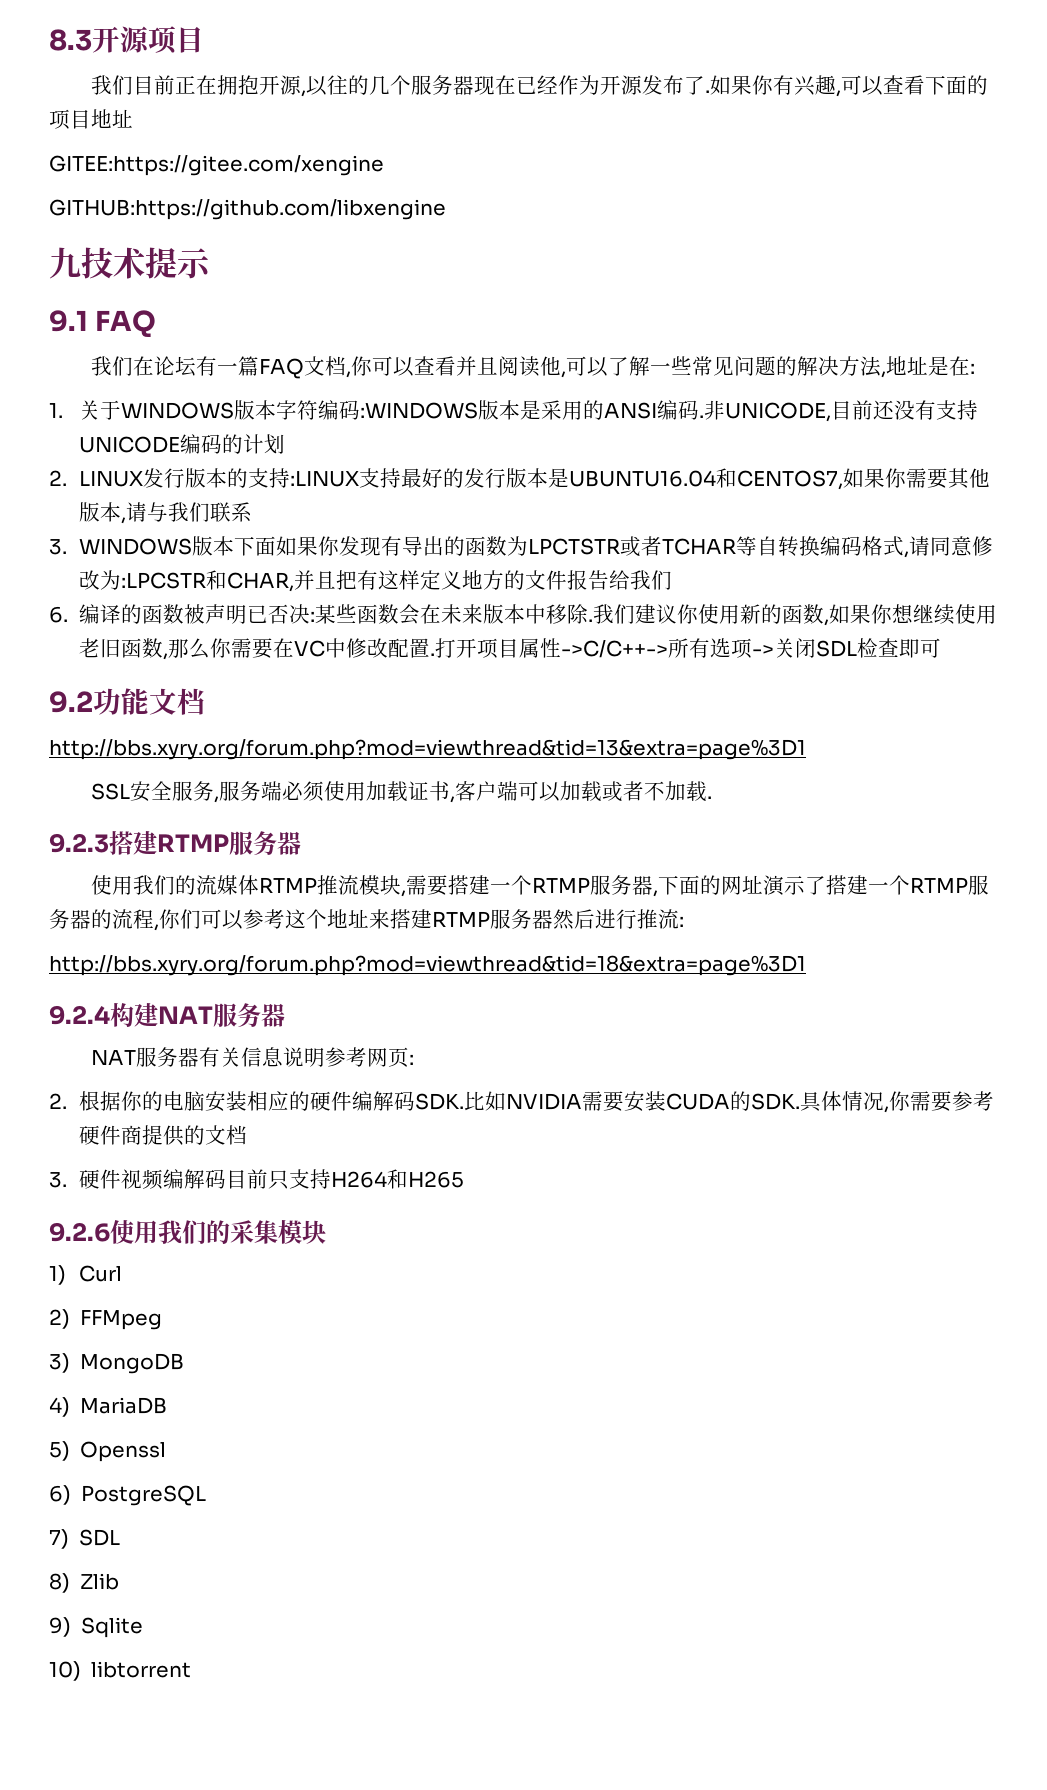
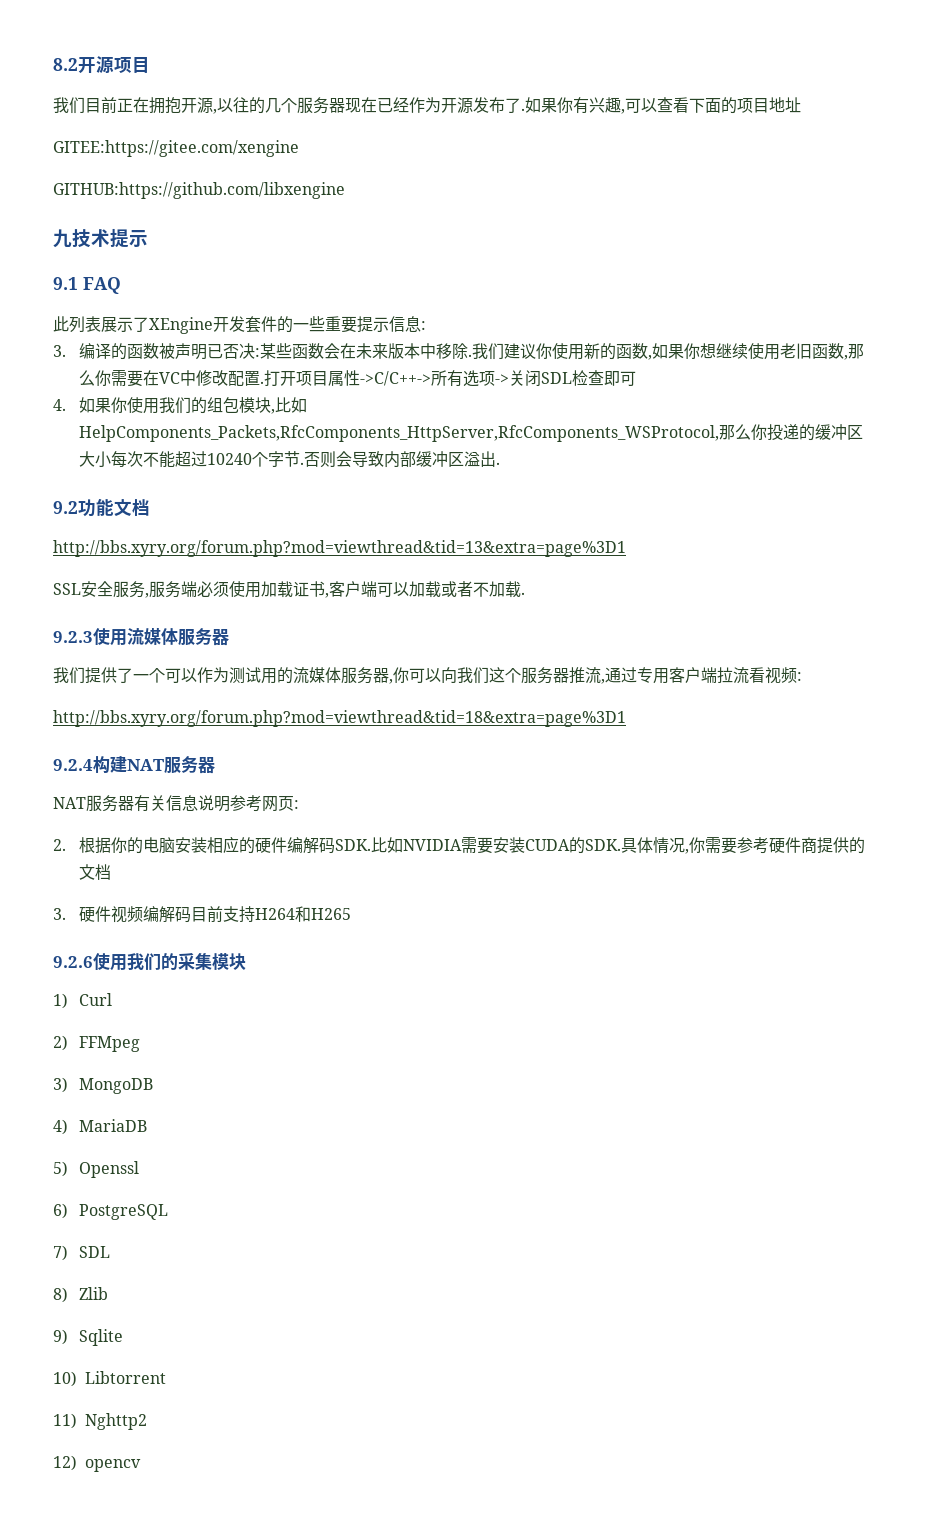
[49,29,92,51] 8.3 -> [53,58,78,71] 8.2
[91,356,976,379] [49,400,978,422] [78,434,285,454] [49,468,990,490] [78,502,252,524] [49,536,993,558] [78,570,672,592] [49,606,68,623] 我们在论坛有一篇FAQ文档,你可以查看并且阅读他,可以了解一些常见问题的解决方法,地址是在: // 1.关于WINDOWS版本字符编码:WINDOWS版本是采用的ANSI编码.非UNICODE,目前还没有支持UNICODE编码的计划 // 2. LINUX发行版本的支持:LINUX支持最好的发行版本是UBUNTU16.04和CENTOS7,如果你需要其他版本,请与我们联系 // 3. WINDOWS版本下面如果你发现有导出的函数为LPCTSTR或者TCHAR等自转换编码格式,请同意修改为:LPCSTR和CHAR,并且把有这样定义地方的文件报告给我们 // 6. -> [53,316,426,334] [53,345,66,357] 此列表展示了XEngine开发套件的一些重要提示信息: // 3.
(941, 648) none -> [53,397,307,414] [78,424,863,442] [78,451,500,468] // 4.如果你使用我们的组包模块,比如HelpComponents_Packets,RfcComponents_HttpServer,RfcComponents_WSProtocol,那么你投递的缓冲区大小每次不能超过10240个字节.否则会导致内部缓冲区溢出.
[109,831,301,856] [91,875,990,897] [49,909,679,931] 搭建RTMP服务器 // 使用我们的流媒体RTMP推流模块,需要搭建一个RTMP服务器,下面的网址演示了搭建一个RTMP服务器的流程,你们可以参考这个地址来搭建RTMP服务器然后进行推流 -> [93,628,229,646] [53,667,797,684] 使用流媒体服务器 // 我们提供了一个可以作为测试用的流媒体服务器,你可以向我们这个服务器推流,通过专用客户端拉流看视频
[267,1170,289,1190] 只 -> (223, 914) none
[91,1661,192,1678] libtorrent -> [85,1371,166,1384] [53,1413,147,1430] [53,1455,141,1472] Libtorrent // 11) Nghttp2 // 12) opencv

